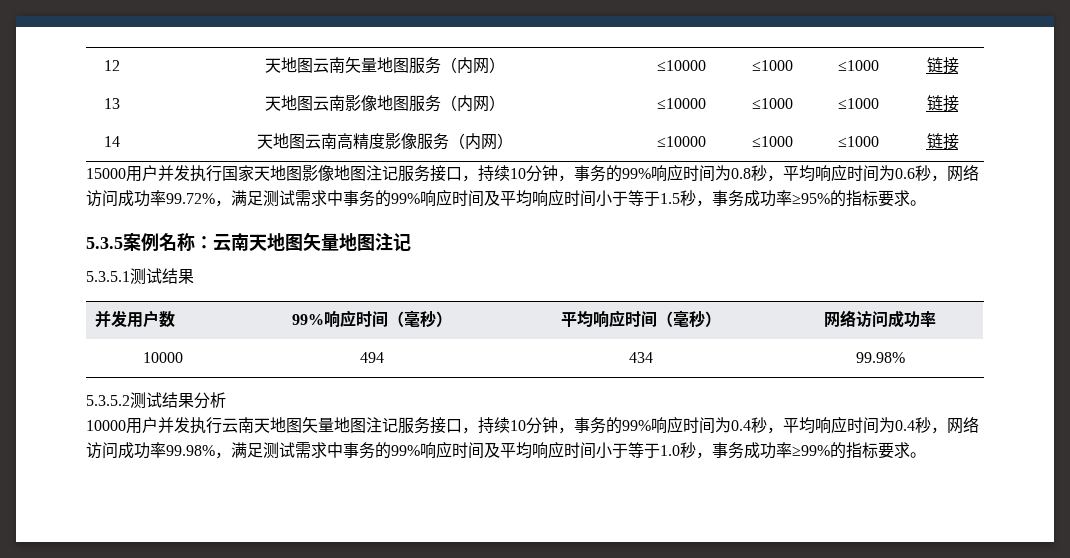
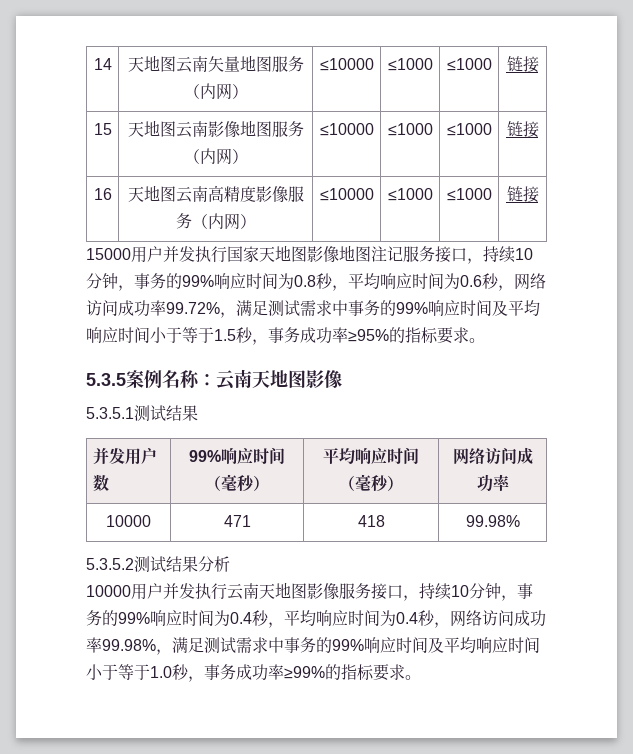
[103,60,120,71] 12 -> [93,58,112,70] 14
[103,98,120,109] 13 -> [93,123,112,135] 15
[103,136,120,147] 14 -> [93,188,112,200] 16
[303,232,411,252] 矢量地图注记 -> [306,370,342,388] 影像
[359,352,384,363] [628,352,653,363] 494 | 434 -> [223,515,251,527] [357,515,385,527] 471 | 418
[302,417,398,433] 矢量地图注记 -> [307,583,339,600] 影像

